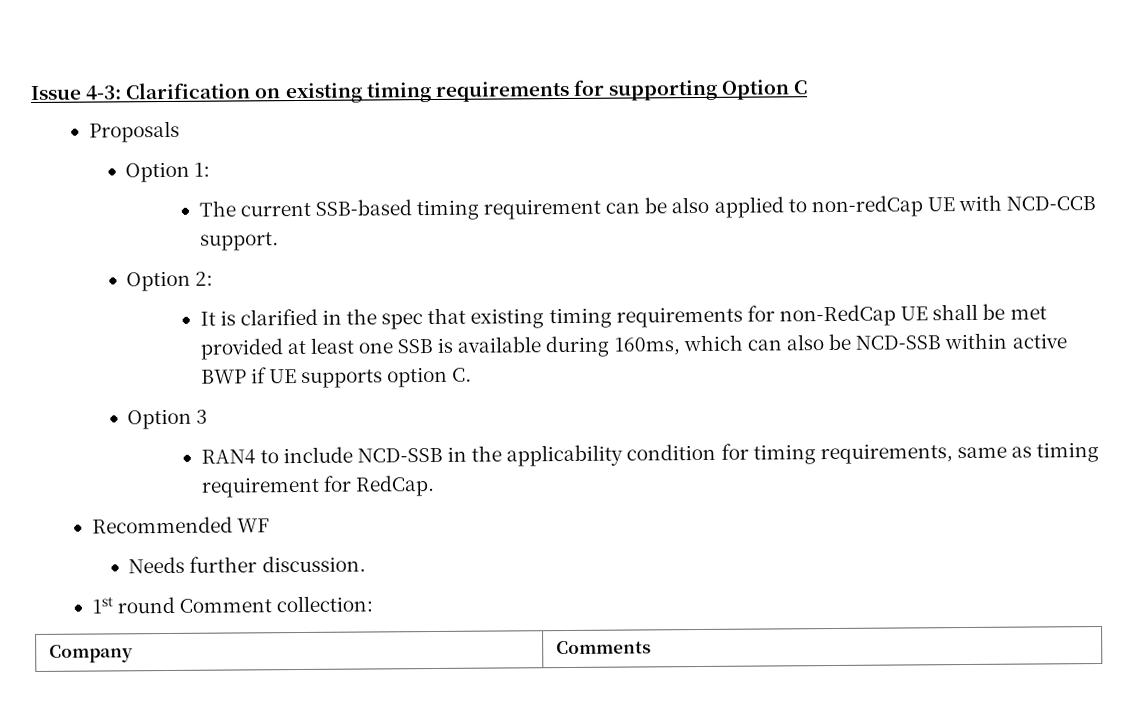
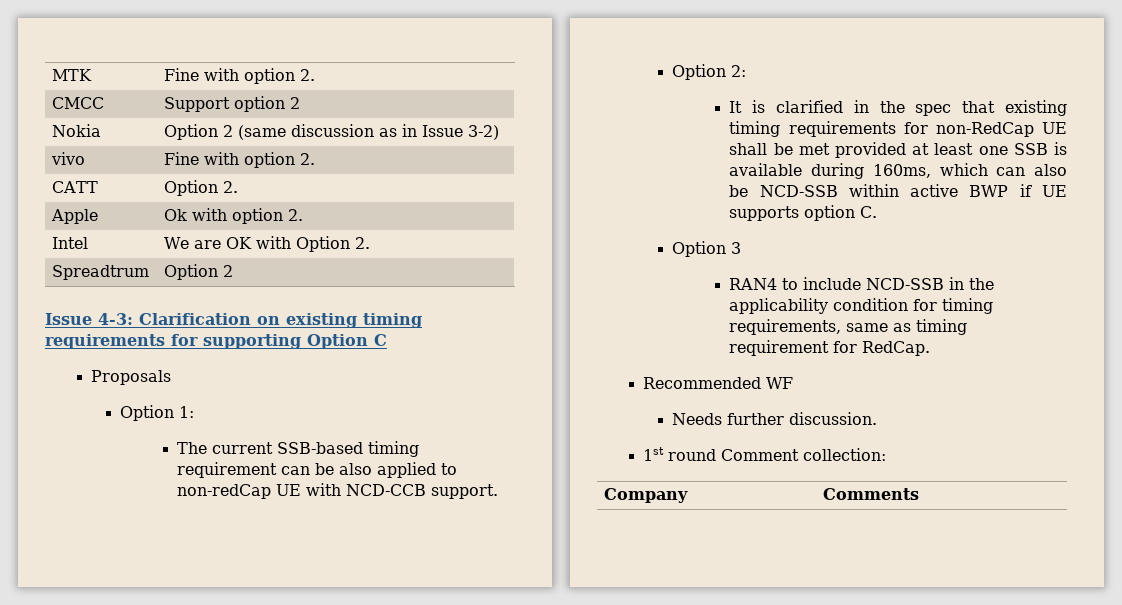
(30, 93) none -> [52,69,93,81] [164,68,316,84] [52,97,105,109] [164,96,301,112] [52,124,102,137] [164,124,500,140] [51,152,86,165] [164,152,316,168] [52,181,99,193] [164,180,239,196] [51,209,99,224] [164,208,304,224] [52,237,89,249] [164,236,371,252] [52,265,150,280] [164,264,234,280] MTK | Fine with option 2. // CMCC | Support option 2 // Nokia | Option 2 (same discussion as in Issue 3-2) // vivo | Fine with option 2. // CATT | Option 2. // Apple | Ok with option 2. // Intel | We are OK with Option 2. // Spreadtrum | Option 2 //

